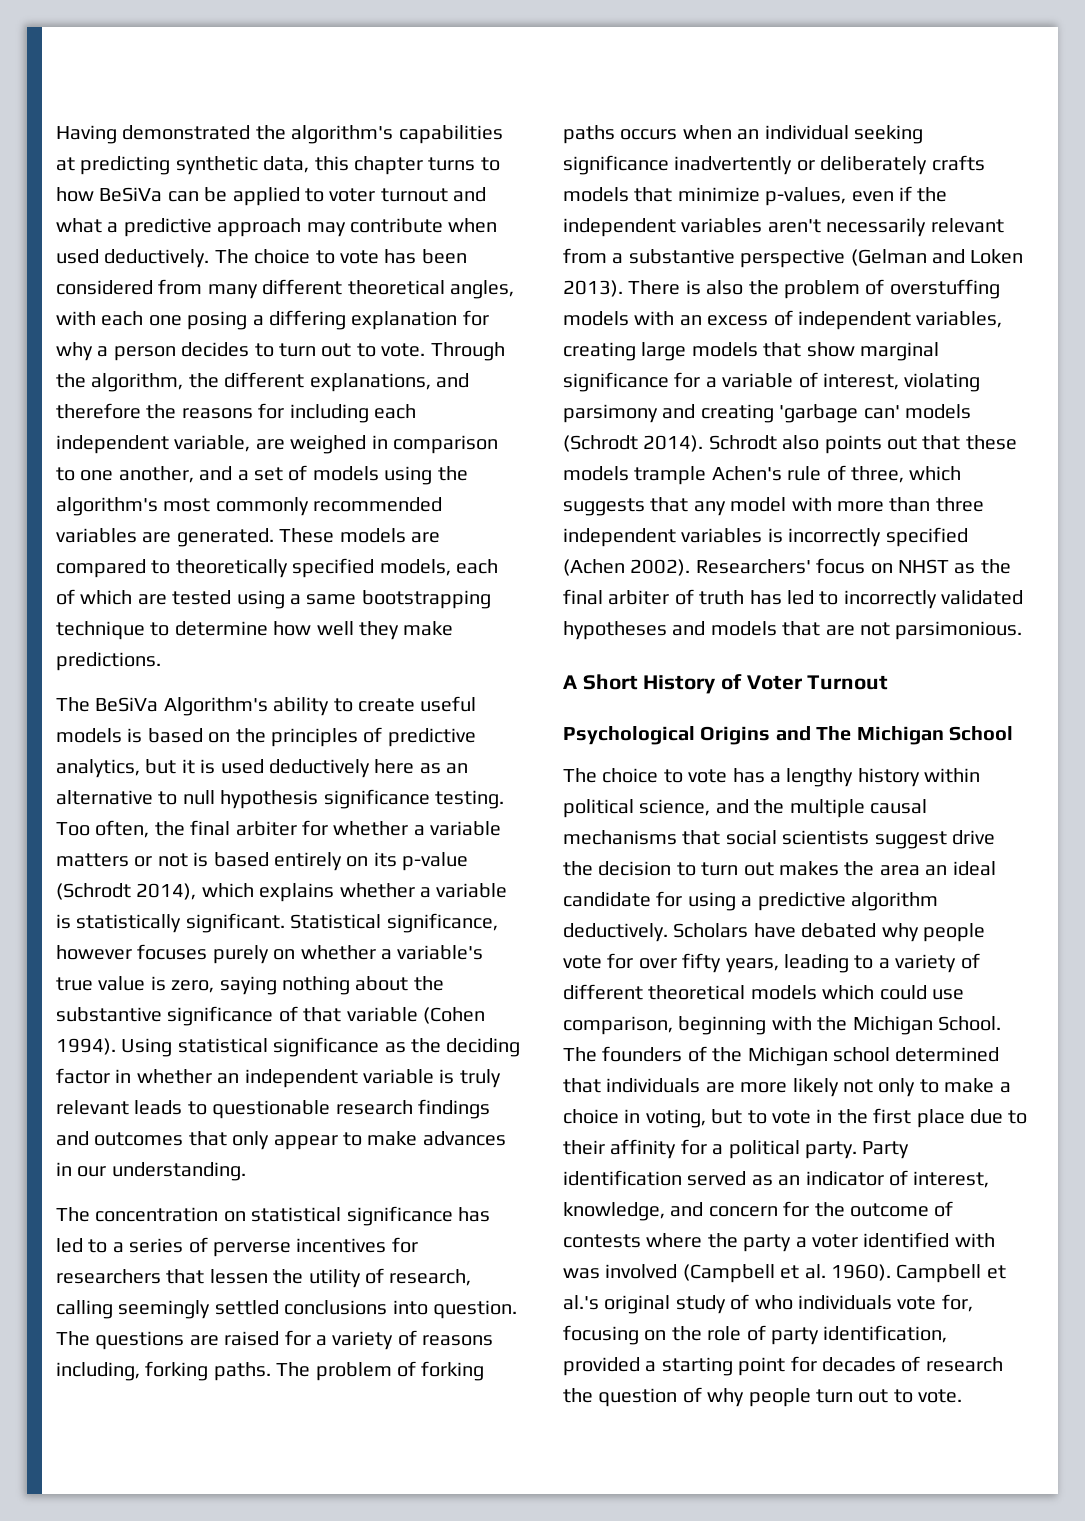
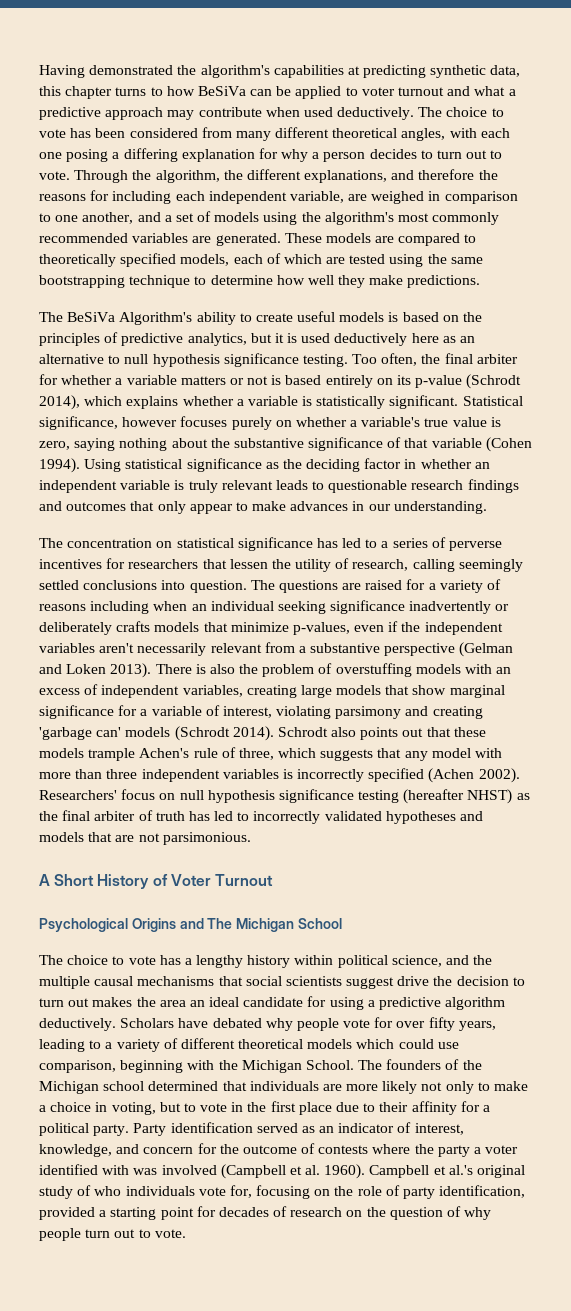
[290,594,301,605] a -> [427,254,447,264] the
[56,1361,485,1381] [563,125,678,144] including, forking paths. The problem of forking paths occurs -> [90,601,150,614] including
[898,559,949,574] NHST -> [179,789,513,804] null hypothesis significance testing (hereafter NHST)
(1003, 1364) none -> [346,1210,363,1217] on

